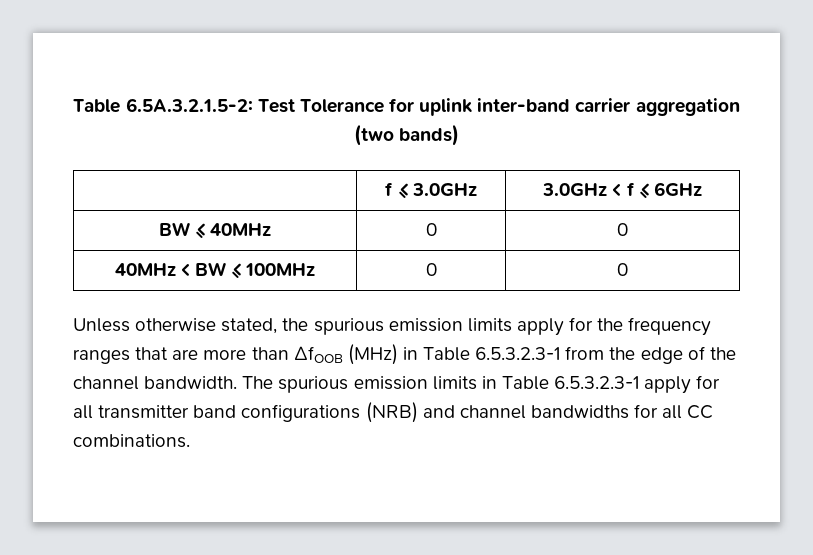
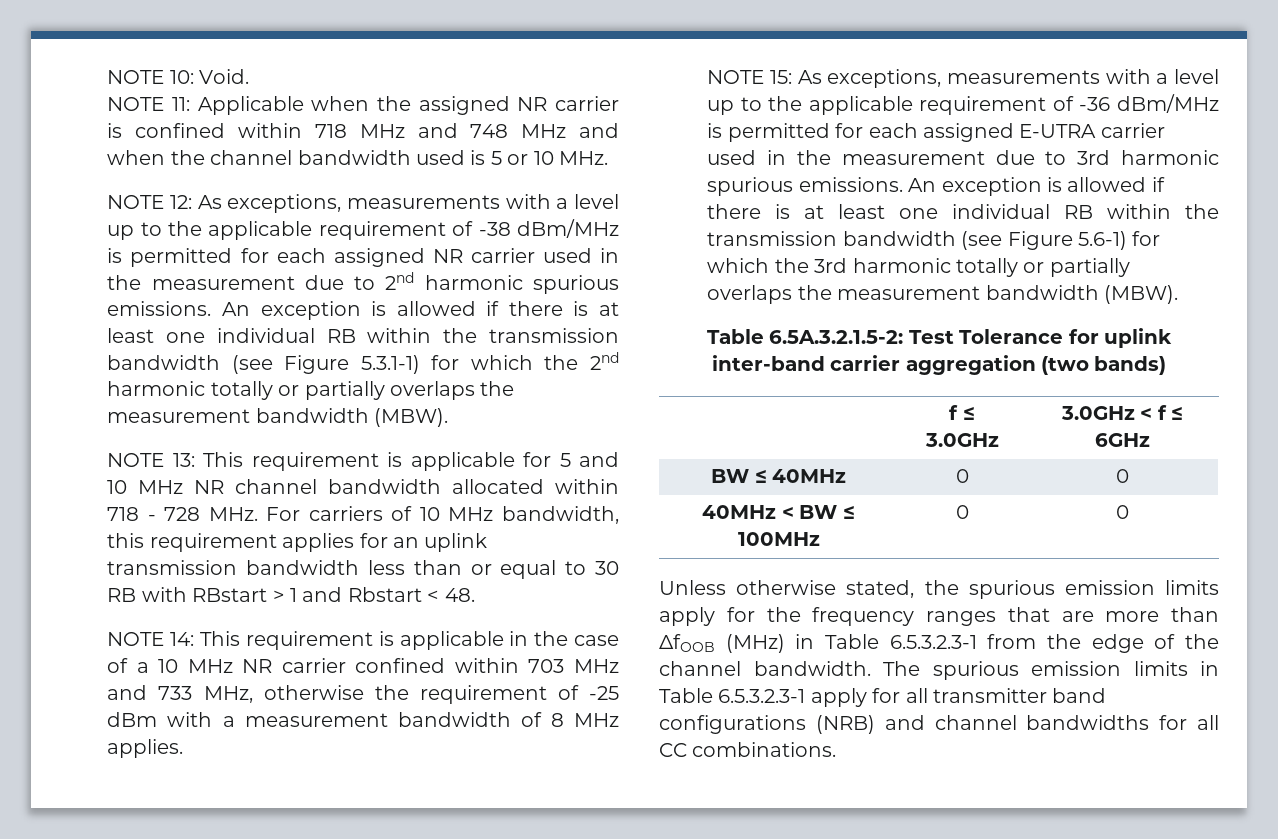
(73, 106) none -> [107,69,250,84] [107,96,619,115] [107,123,619,138] [107,150,608,165] [107,194,619,213] [107,219,619,240] [107,248,619,267] [107,272,619,294] [107,301,619,320] [107,328,619,343] [107,352,619,374] [107,381,515,400] [107,408,449,427] [107,452,619,471] [107,479,619,494] [107,506,619,524] [107,533,488,552] [107,560,619,579] [107,587,475,602] [107,631,619,650] [107,658,619,673] [107,685,619,704] [107,712,619,727] [107,739,184,758] [707,69,1219,88] [707,94,1219,115] [707,123,1165,142] [707,150,1219,165] [707,177,1165,196] [707,204,1219,219] [707,231,1161,250] [707,258,1130,277] [707,285,1178,304] NOTE 10: Void. // NOTE 11: Applicable when the assigned NR carrier is confined within 718 MHz and 748 MHz and when the channel bandwidth used is 5 or 10 MHz. // NOTE 12: As exceptions, measurements with a level up to the applicable requirement of -38 dBm/MHz is permitted for each assigned NR carrier used in the measurement due to 2nd harmonic spurious emissions. An exception is allowed if there is at least one individual RB within the transmission bandwidth (see Figure 5.3.1-1) for which the 2nd harmonic totally or partially overlaps the measurement bandwidth (MBW). // NOTE 13: This requirement is applicable for 5 and 10 MHz NR channel bandwidth allocated within 718 - 728 MHz. For carriers of 10 MHz bandwidth, this requirement applies for an uplink transmission bandwidth less than or equal to 30 RB with RBstart > 1 and Rbstart < 48. // NOTE 14: This requirement is applicable in the case of a 10 MHz NR carrier confined within 703 MHz and 733 MHz, otherwise the requirement of -25 dBm with a measurement bandwidth of 8 MHz applies. // NOTE 15: As exceptions, measurements with a level up to the applicable requirement of -36 dBm/MHz is permitted for each assigned E-UTRA carrier used in the measurement due to 3rd harmonic spurious emissions. An exception is allowed if there is at least one individual RB within the transmission bandwidth (see Figure 5.6-1) for which the 3rd harmonic totally or partially overlaps the measurement bandwidth (MBW). //

